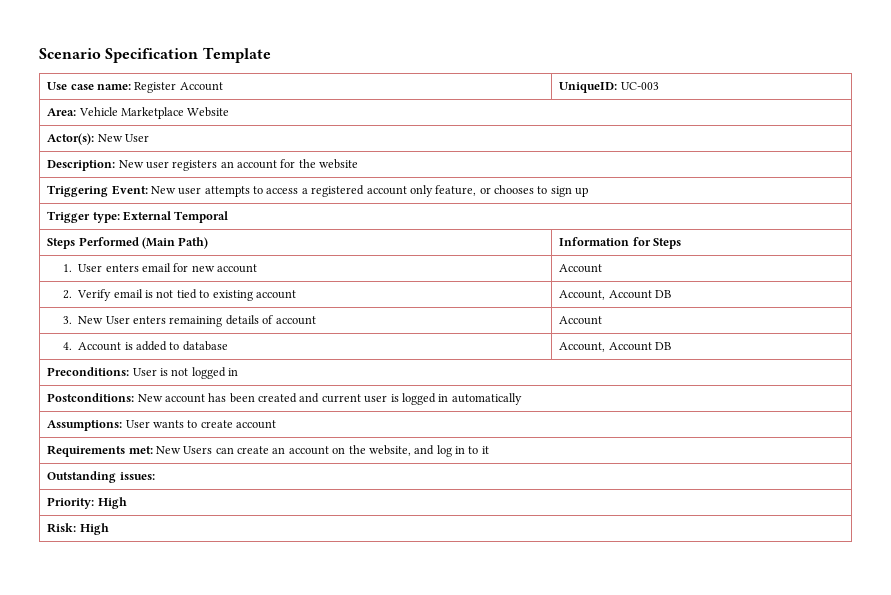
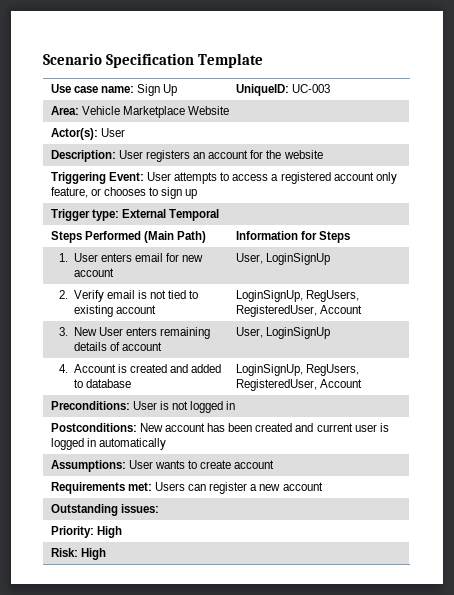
[134,82,223,93] Register Account -> [137,84,178,96] Sign Up
[97,134,123,142] New -> (98, 134) none
[118,160,169,169] New user -> [118,150,143,159] User
[150,186,202,195] New user -> [147,172,172,181] User
[559,264,603,273] Account -> [235,253,330,265] User, LoginSignUp
[559,290,671,300] Account, Account DB -> [235,290,359,302] [235,305,362,317] LoginSignUp, RegUsers, RegisteredUser, Account
[559,316,603,325] Account -> [235,327,330,339] User, LoginSignUp
(133, 346) none -> [129,364,188,373] created and
[559,342,671,352] Account, Account DB -> [235,364,359,376] [235,379,362,391] LoginSignUp, RegUsers, RegisteredUser, Account
[155,446,181,454] New -> (152, 486) none
[237,445,489,457] create an account on the website, and log in to it -> [209,482,323,494] register a new account

